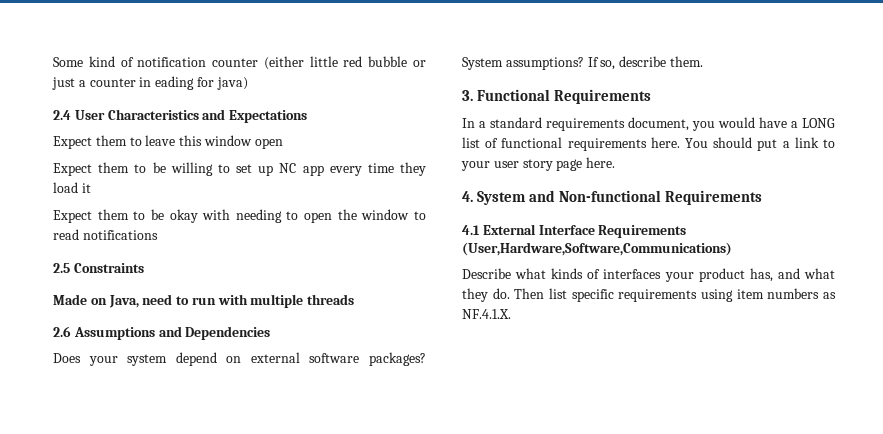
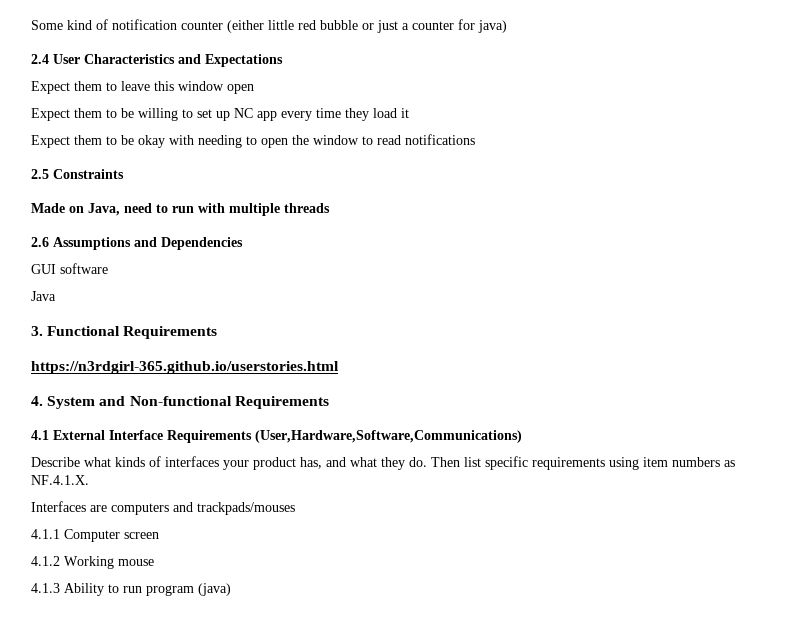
[139,76,195,90] in eading -> (454, 25) none
[53,352,426,366] [462,56,703,70] [462,89,652,104] [462,117,835,131] [462,137,835,151] [461,157,616,171] Does your system depend on external software packages? System assumptions? If so, describe them. // 3. Functional Requirements // In a standard requirements document, you would have a LONG list of functional requirements here. You should put a link to your user story page here. -> [31,263,108,274] [31,291,56,301] [31,326,218,339] [31,361,339,374] GUI software // Java // 3. Functional Requirements // https://n3rdgirl-365.github.io/userstories.html
(511, 314) none -> [31,501,295,515] [31,529,159,542] [31,556,154,569] [31,583,231,596] // Interfaces are computers and trackpads/mouses // 4.1.1 Computer screen // 4.1.2 Working mouse // 4.1.3 Ability to run program (java)

